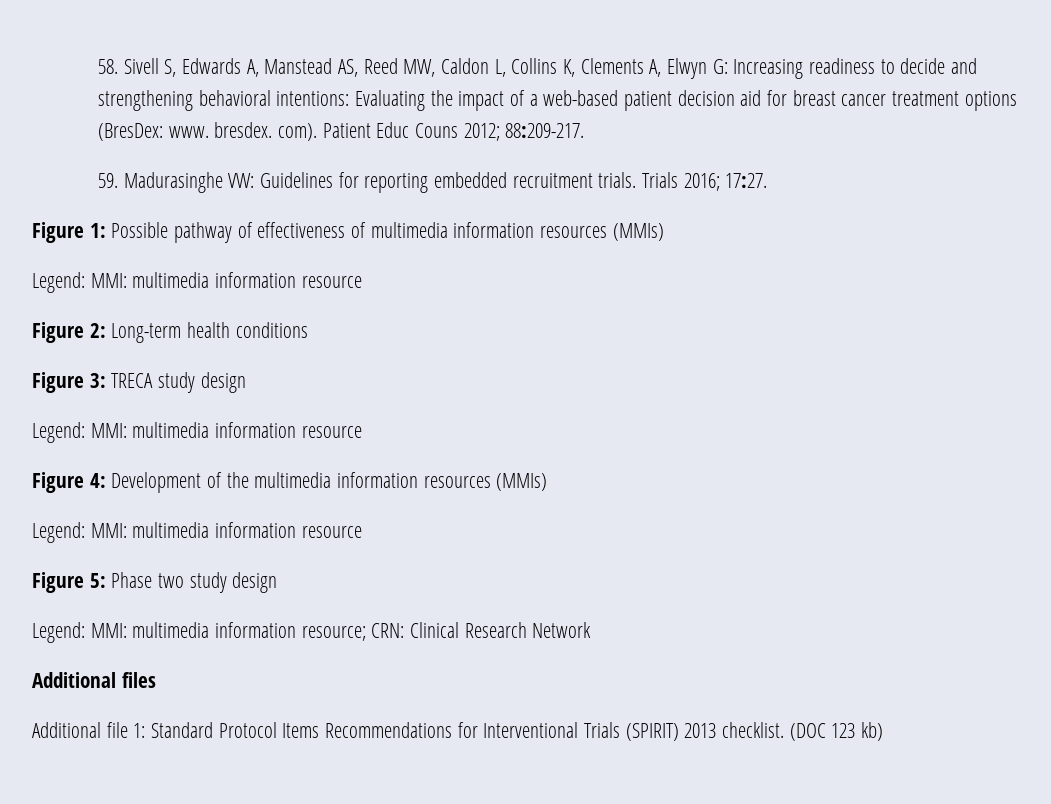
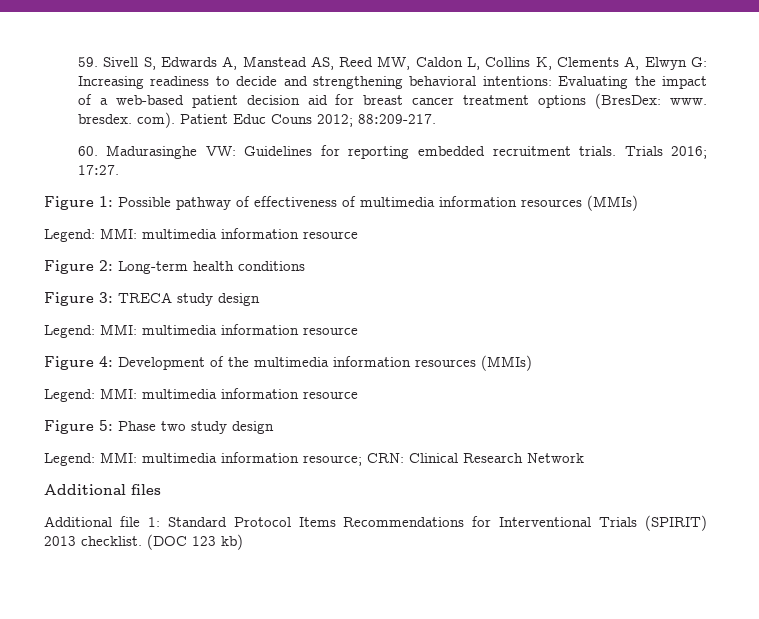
[97,59,118,74] 58. -> [77,57,98,67] 59.
[97,173,118,188] 59. -> [77,146,98,156] 60.

